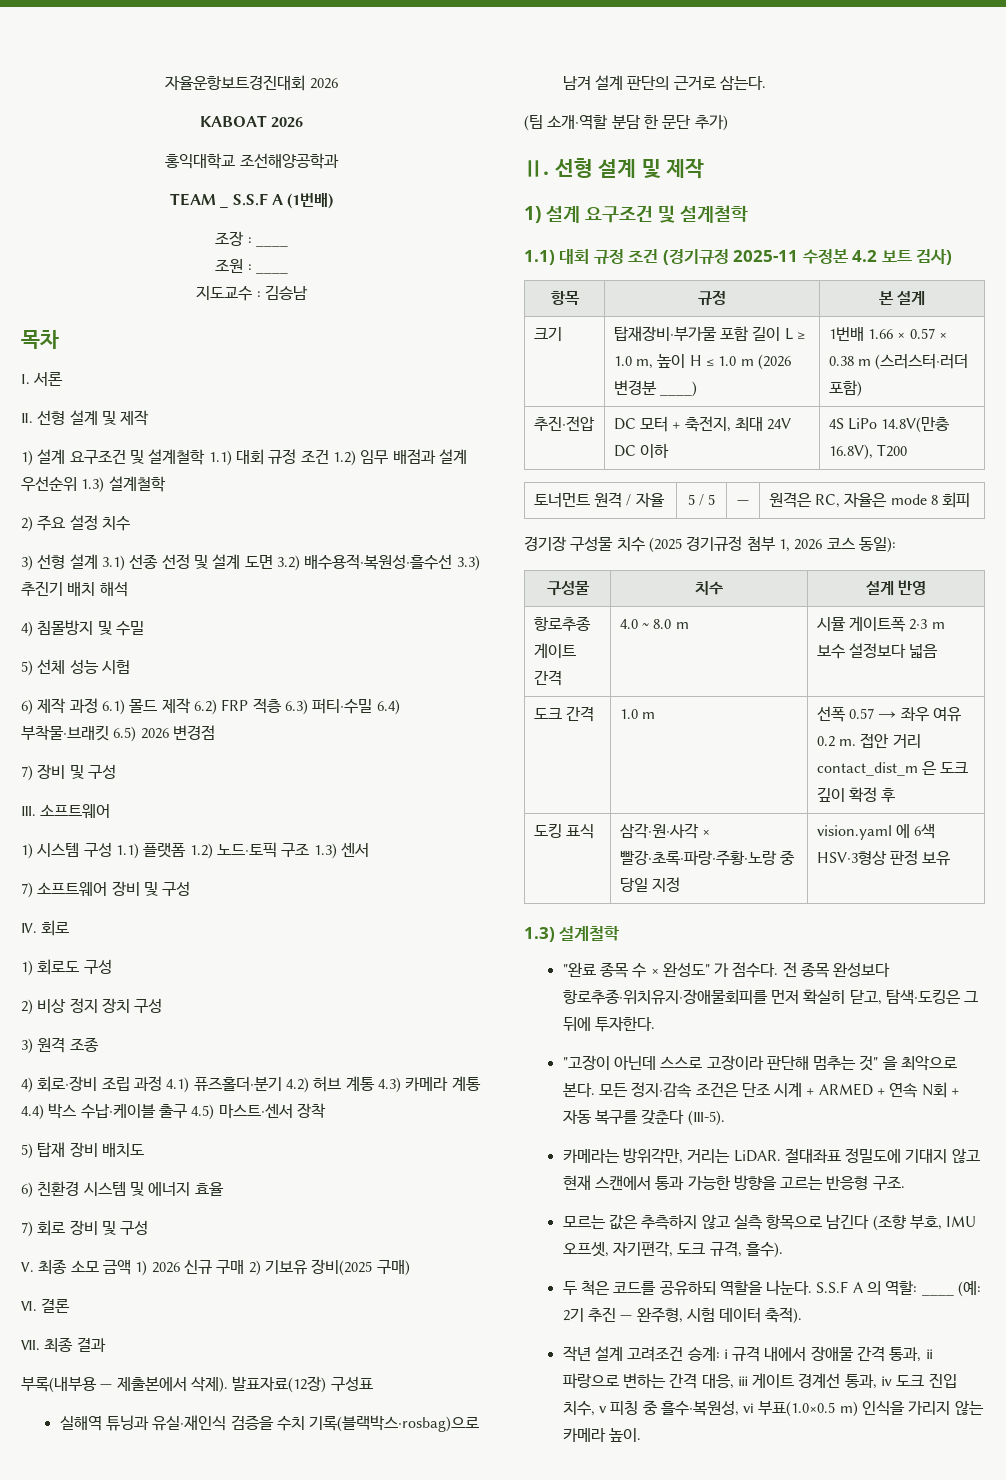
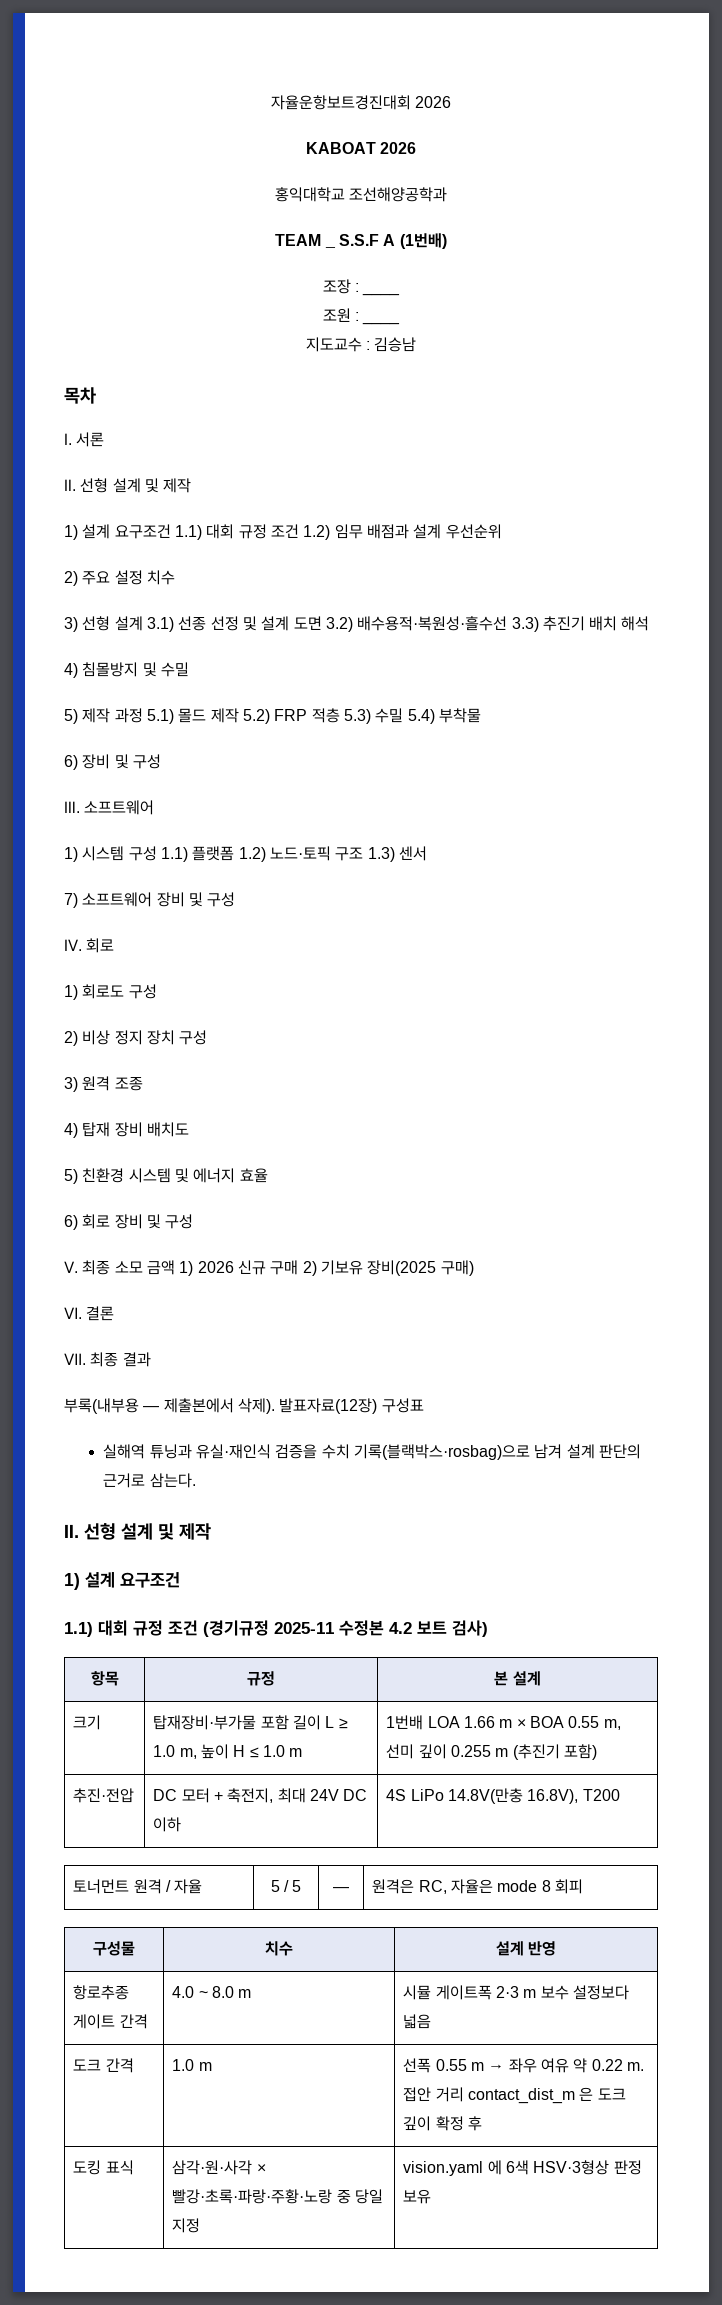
[129,449,206,465] 및 설계철학 -> (171, 531) none
[81,476,166,493] 1.3) 설계철학 -> (502, 531) none
[37,659,130,674] [21,698,400,715] [21,725,215,742] [21,765,33,781] 선체 성능 시험 // 6) 제작 과정 6.1) 몰드 제작 6.2) FRP 적층 6.3) 퍼티·수밀 6.4) 부착물·브래킷 6.5) 2026 변경점 // 7) -> [82,708,481,724] [64,755,78,770] 제작 과정 5.1) 몰드 제작 5.2) FRP 적층 5.3) 수밀 5.4) 부착물 // 6)
[37,1076,481,1093] [21,1103,326,1120] [21,1143,33,1159] 회로·장비 조립 과정 4.1) 퓨즈홀더·분기 4.2) 허브 계통 4.3) 카메라 계통 4.4) 박스 수납·케이블 출구 4.5) 마스트·센서 장착 // 5) -> (78, 1130) none
[21,1182,33,1198] 6) -> [64,1169,78,1184] 5)
[21,1221,33,1237] 7) -> [64,1215,78,1230] 6)
[524,114,728,131] [524,158,705,179] [524,205,748,223] // (팀 소개·역할 분담 한 문단 추가) // Ⅱ. 선형 설계 및 제작 // 1) 설계 요구조건 및 설계철학 -> [64,1523,211,1540] [64,1572,180,1590] // Ⅱ. 선형 설계 및 제작 // 1) 설계 요구조건
[757,354,791,370] [613,380,697,397] [828,327,947,341] [828,353,969,370] (2026 변경분 ____) | 1번배 1.66 × 0.57 × 0.38 m (스러스터·러더 -> [386,1715,621,1730] [386,1744,560,1760] | 1번배 LOA 1.66 m × BOA 0.55 m, 선미 깊이 0.255 m (추진기
[524,536,896,553] // 경기장 구성물 치수 (2025 경기규정 첨부 1, 2026 코스 동일): -> (584, 1886) none
[848,708,874,719] 0.57 -> [435,2059,485,2071] 0.55 m
[816,736,835,747] 0.2 -> [573,2058,623,2073] 약 0.22
[524,926,621,942] [562,962,891,978] [562,989,979,1005] [562,1016,655,1032] [562,1055,958,1071] [562,1082,960,1098] [562,1109,725,1126] [562,1148,980,1164] [562,1175,905,1190] [562,1214,977,1231] [562,1241,783,1258] [562,1280,982,1297] [562,1307,803,1324] [562,1346,933,1362] [562,1373,957,1389] [562,1400,984,1417] [562,1428,641,1442] // 1.3) 설계철학 // "완료 종목 수 × 완성도" 가 점수다. 전 종목 완성보다 항로추종·위치유지·장애물회피를 먼저 확실히 닫고, 탐색·도킹은 그 뒤에 투자한다. // "고장이 아닌데 스스로 고장이라 판단해 멈추는 것" 을 최악으로 본다. 모든 정지·감속 조건은 단조 시계 + ARMED + 연속 N회 + 자동 복구를 갖춘다 (Ⅲ-5). // 카메라는 방위각만, 거리는 LiDAR. 절대좌표 정밀도에 기대지 않고 현재 스캔에서 통과 가능한 방향을 고르는 반응형 구조. // 모르는 값은 추측하지 않고 실측 항목으로 남긴다 (조향 부호, IMU 오프셋, 자기편각, 도크 규격, 흘수). // 두 척은 코드를 공유하되 역할을 나눈다. S.S.F A 의 역할: ____ (예: 2기 추진 — 완주형, 시험 데이터 축적). // 작년 설계 고려조건 승계: ⅰ 규격 내에서 장애물 간격 통과, ⅱ 파랑으로 변하는 간격 대응, ⅲ 게이트 경계선 통과, ⅳ 도크 진입 치수, ⅴ 피칭 중 흘수·복원성, ⅵ 부표(1.0×0.5 m) 인식을 가리지 않는 카메라 높이. -> (432, 2196) none

